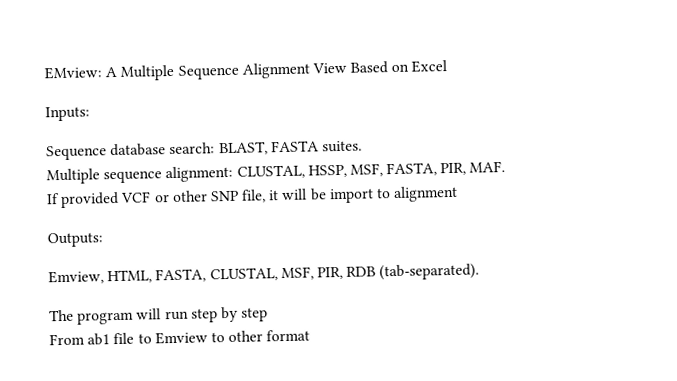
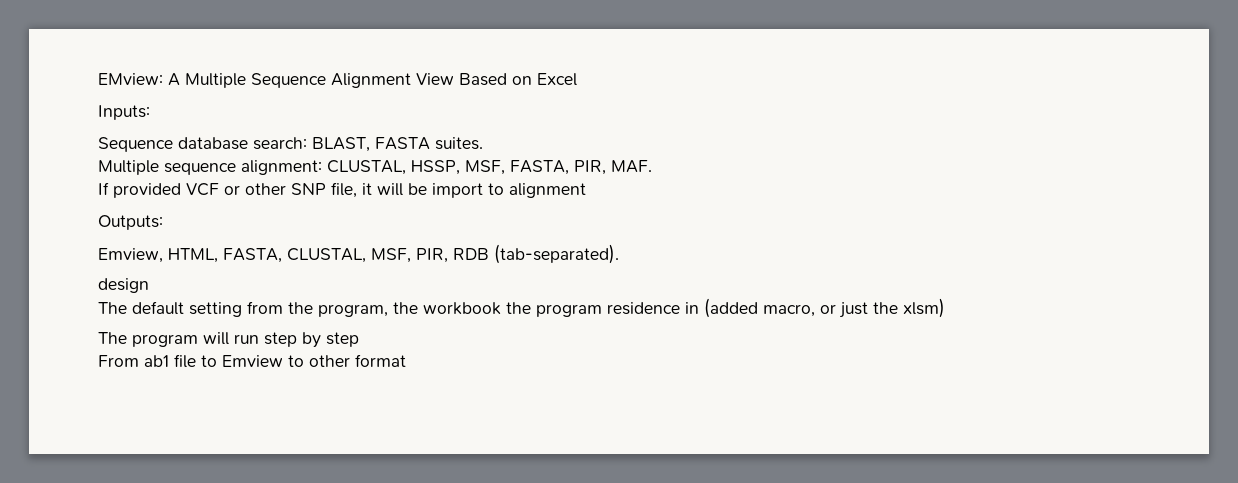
(480, 272) none -> [98,278,149,293] [98,298,945,318] // design // The default setting from the program, the workbook the program residence in (added macro, or just the xlsm)

